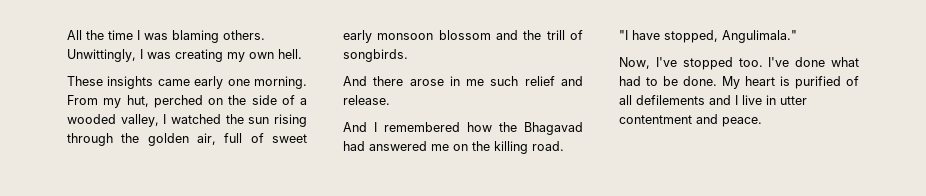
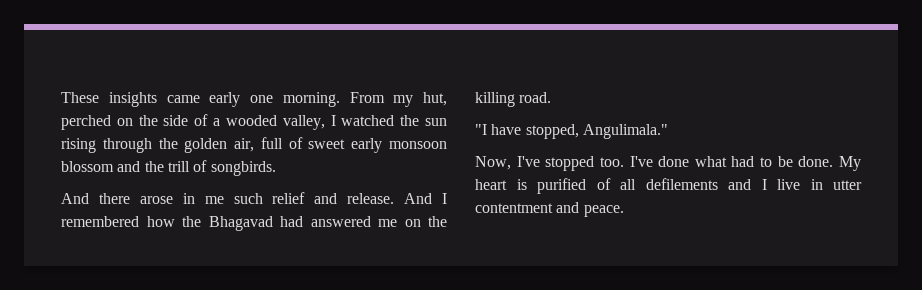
[67,30,265,43] [67,49,302,62] All the time I was blaming others. Unwittingly, I was creating my own hell. // -> (61, 97) none
(390, 100) // -> (395, 198) none

